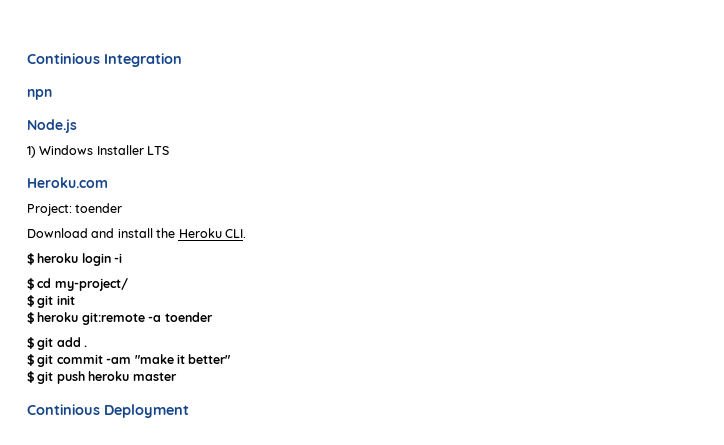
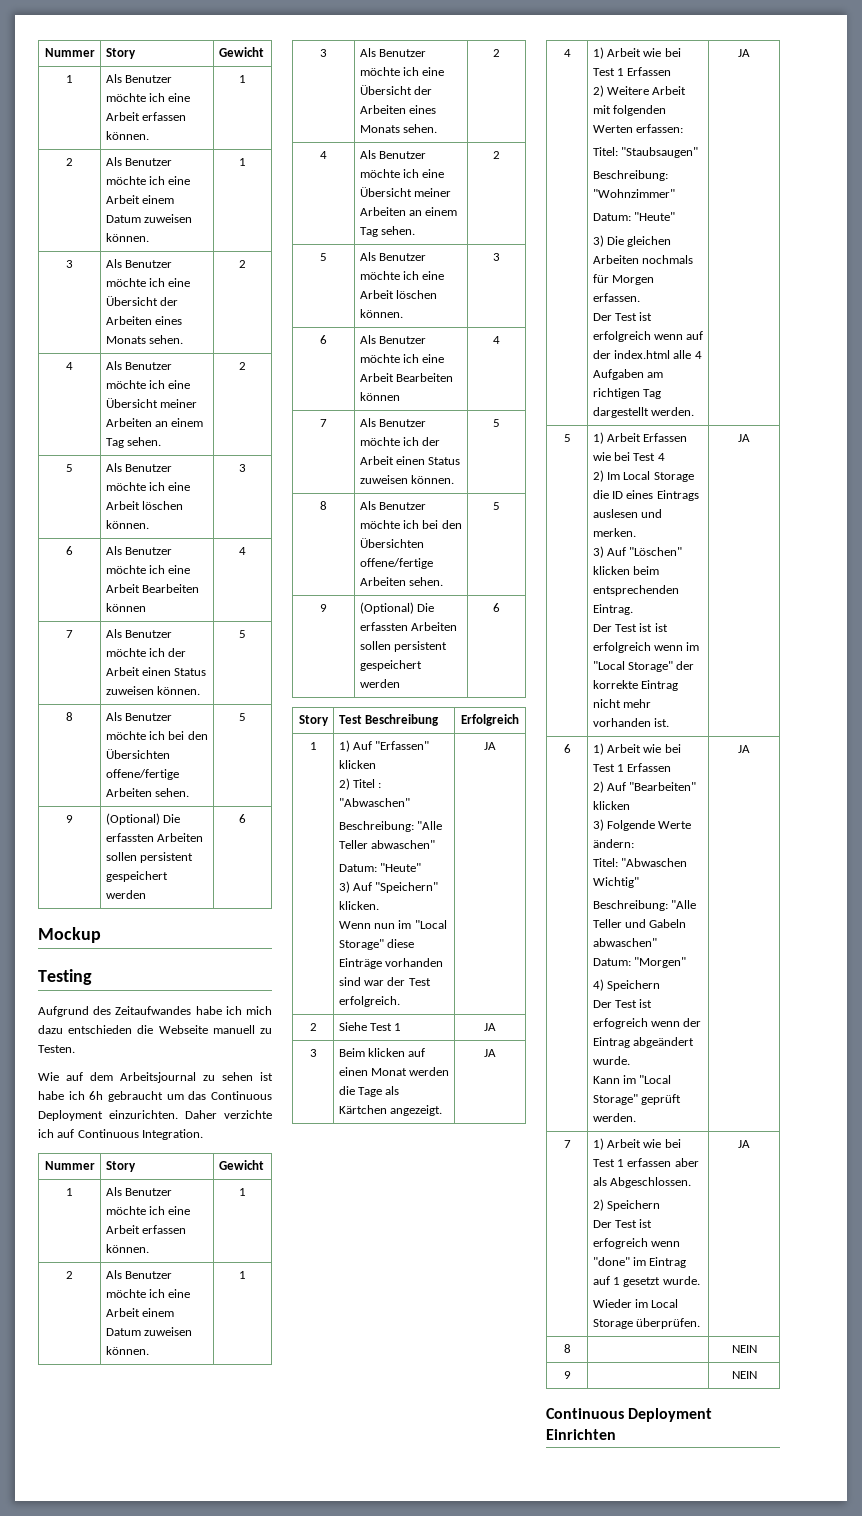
[27,53,182,67] [27,89,52,100] [27,119,77,133] [27,145,170,158] [27,177,108,188] [27,203,123,216] [27,228,246,238] [27,253,123,266] [27,278,128,291] [27,295,75,308] [27,312,213,325] [27,337,88,350] [27,354,231,367] [27,371,177,384] [27,404,189,418] Continious Integration // npn // Node.js // 1) Windows Installer LTS // Heroku.com // Project: toender // Download and install the Heroku CLI. // $ heroku login -i // $ cd my-project/ // $ git init // $ heroku git:remote -a toender // $ git add . // $ git commit -am "make it better" // $ git push heroku master // Continious Deployment -> [44,48,95,57] [105,48,136,59] [218,47,264,57] [66,75,73,83] [105,74,172,83] [105,93,191,102] [105,112,186,121] [105,131,149,140] [239,75,246,83] [66,158,73,166] [105,157,172,166] [105,176,191,185] [105,195,174,204] [105,214,192,223] [105,233,149,242] [239,158,246,166] [66,260,73,268] [105,259,172,268] [105,278,191,287] [105,296,178,306] [105,316,182,325] [105,335,183,344] [239,260,246,268] [66,362,73,370] [105,361,172,370] [105,380,191,389] [105,398,197,408] [105,418,204,427] [105,437,161,448] [239,362,246,370] [66,464,73,472] [105,463,172,472] [105,482,191,491] [105,501,183,510] [105,520,149,529] [239,464,246,472] [66,546,73,555] [105,546,172,555] [105,565,191,574] [105,584,199,593] [105,603,146,612] [239,547,246,555] [66,630,73,638] [105,629,172,638] [105,648,187,657] [105,667,207,676] [105,686,200,695] [239,630,246,638] [66,712,73,721] [105,712,172,721] [105,731,208,740] [105,749,170,759] [105,769,179,780] [105,788,189,797] [239,713,246,721] [66,815,73,823] [105,813,180,825] [105,833,203,842] [105,852,193,863] [105,871,168,882] [105,890,146,899] [239,814,246,823] [38,927,101,943] [38,969,92,985] [38,1006,272,1017] [38,1025,272,1034] [38,1045,75,1053] [38,1072,273,1083] [38,1091,272,1102] [38,1110,272,1121] [38,1129,204,1140] [44,1161,95,1170] [105,1161,136,1172] [218,1160,264,1170] [66,1188,73,1196] [105,1187,172,1196] [105,1206,191,1215] [105,1225,186,1234] [105,1244,149,1253] [239,1188,246,1196] [66,1271,73,1279] [105,1270,172,1279] [105,1289,191,1298] [105,1308,174,1317] [105,1327,192,1336] [105,1346,149,1355] [239,1271,246,1279] [320,49,327,57] [359,48,426,57] [359,67,445,76] [359,85,432,95] [359,105,436,114] [359,124,437,133] [493,49,500,57] [320,151,327,159] [359,150,426,159] [359,169,445,178] [359,187,451,197] [359,207,458,216] [359,226,415,237] [493,151,500,159] [320,253,327,261] [359,252,426,261] [359,271,445,280] [359,290,437,299] [359,309,403,318] [493,253,500,261] [320,335,327,344] [359,335,426,344] [359,354,445,363] [359,373,453,382] [359,392,400,401] [493,336,500,344] [320,419,327,427] [359,418,426,427] [359,437,441,446] [359,456,461,465] [359,475,454,484] [493,419,500,427] [320,501,327,510] [359,501,426,510] [359,520,462,529] [359,538,424,548] [359,558,433,569] [359,577,443,586] [493,502,500,510] [320,604,327,612] [359,602,434,614] [359,622,457,631] [359,641,447,652] [359,660,422,671] [359,679,400,688] [493,603,500,612] [298,715,329,726] [338,714,439,726] [461,714,519,726] [309,742,317,750] [338,740,430,752] [338,760,376,769] [338,778,382,790] [338,798,410,807] [338,821,442,832] [338,840,435,849] [338,863,421,872] [338,881,439,893] [338,901,379,910] [338,920,447,929] [338,939,414,950] [338,958,443,969] [338,977,431,986] [338,996,400,1007] [484,742,496,750] [309,1023,317,1031] [338,1022,402,1031] [484,1023,496,1031] [309,1049,317,1057] [338,1048,426,1057] [338,1067,450,1076] [338,1086,400,1097] [338,1105,442,1116] [484,1049,496,1057] [563,49,571,57] [592,47,681,59] [592,67,672,76] [592,85,687,97] [592,105,666,116] [592,124,683,133] [592,147,698,158] [592,170,668,181] [592,189,675,198] [592,212,675,221] [592,235,672,247] [592,255,693,264] [592,274,654,285] [592,293,640,302] [592,312,653,321] [592,331,704,342] [592,350,702,359] [592,369,663,380] [592,388,661,399] [592,407,694,418] [738,49,750,57] [563,434,571,442] [592,432,688,444] [592,452,665,461] [592,470,694,482] [592,490,699,501] [592,509,662,518] [592,528,636,537] [592,546,683,558] [592,566,659,575] [592,585,679,596] [592,604,633,615] [592,623,668,632] [592,642,700,653] [592,661,695,672] [592,680,678,691] [592,699,651,708] [592,718,669,727] [738,434,750,442] [563,744,571,753] [592,743,681,755] [592,763,672,772] [592,781,697,793] [592,801,630,810] [592,819,692,831] [592,839,634,848] [592,858,687,867] [592,877,639,888] [592,900,696,911] [592,919,687,928] [592,938,657,947] [592,957,686,968] [592,979,660,991] [592,999,653,1008] [592,1018,702,1029] [592,1037,694,1048] [592,1056,630,1065] [592,1075,672,1084] [592,1094,681,1105] [592,1113,636,1122] [738,745,750,753] [563,1140,571,1148] [592,1138,681,1150] [592,1158,699,1167] [592,1177,691,1188] [592,1199,660,1211] [592,1219,653,1228] [592,1238,680,1249] [592,1257,687,1268] [592,1276,700,1287] [592,1299,679,1308] [592,1318,700,1329] [738,1140,750,1148] [563,1344,571,1353] [731,1345,757,1353] [563,1371,571,1379] [731,1371,757,1379] [546,1408,713,1422] [546,1429,616,1440] Nummer | Story | Gewicht // 1 | Als Benutzer möchte ich eine Arbeit erfassen können. | 1 // 2 | Als Benutzer möchte ich eine Arbeit einem Datum zuweisen können. | 1 // 3 | Als Benutzer möchte ich eine Übersicht der Arbeiten eines Monats sehen. | 2 // 4 | Als Benutzer möchte ich eine Übersicht meiner Arbeiten an einem Tag sehen. | 2 // 5 | Als Benutzer möchte ich eine Arbeit löschen können. | 3 // 6 | Als Benutzer möchte ich eine Arbeit Bearbeiten können | 4 // 7 | Als Benutzer möchte ich der Arbeit einen Status zuweisen können. | 5 // 8 | Als Benutzer möchte ich bei den Übersichten offene/fertige Arbeiten sehen. | 5 // 9 | (Optional) Die erfassten Arbeiten sollen persistent gespeichert werden | 6 // Mockup // Testing // Aufgrund des Zeitaufwandes habe ich mich dazu entschieden die Webseite manuell zu Testen. // Wie auf dem Arbeitsjournal zu sehen ist habe ich 6h gebraucht um das Continuous Deployment einzurichten. Daher verzichte ich auf Continuous Integration. // Nummer | Story | Gewicht // 1 | Als Benutzer möchte ich eine Arbeit erfassen können. | 1 // 2 | Als Benutzer möchte ich eine Arbeit einem Datum zuweisen können. | 1 // 3 | Als Benutzer möchte ich eine Übersicht der Arbeiten eines Monats sehen. | 2 // 4 | Als Benutzer möchte ich eine Übersicht meiner Arbeiten an einem Tag sehen. | 2 // 5 | Als Benutzer möchte ich eine Arbeit löschen können. | 3 // 6 | Als Benutzer möchte ich eine Arbeit Bearbeiten können | 4 // 7 | Als Benutzer möchte ich der Arbeit einen Status zuweisen können. | 5 // 8 | Als Benutzer möchte ich bei den Übersichten offene/fertige Arbeiten sehen. | 5 // 9 | (Optional) Die erfassten Arbeiten sollen persistent gespeichert werden | 6 // Story | Test Beschreibung | Erfolgreich // 1 | 1) Auf "Erfassen" klicken // 2) Titel : "Abwaschen" // Beschreibung: "Alle Teller abwaschen" // Datum: "Heute" // 3) Auf "Speichern" klicken. // Wenn nun im "Local Storage" diese Einträge vorhanden sind war der Test erfolgreich. | JA // 2 | Siehe Test 1 | JA // 3 | Beim klicken auf einen Monat werden die Tage als Kärtchen angezeigt. | JA // 4 | 1) Arbeit wie bei Test 1 Erfassen // 2) Weitere Arbeit mit folgenden Werten erfassen: // Titel: "Staubsaugen" // Beschreibung: "Wohnzimmer" // Datum: "Heute" // 3) Die gleichen Arbeiten nochmals für Morgen erfassen. // Der Test ist erfolgreich wenn auf der index.html alle 4 Aufgaben am richtigen Tag dargestellt werden. | JA // 5 | 1) Arbeit Erfassen wie bei Test 4 // 2) Im Local Storage die ID eines Eintrags auslesen und merken. // 3) Auf "Löschen" klicken beim entsprechenden Eintrag. // Der Test ist ist erfolgreich wenn im "Local Storage" der korrekte Eintrag nicht mehr vorhanden ist. | JA // 6 | 1) Arbeit wie bei Test 1 Erfassen // 2) Auf "Bearbeiten" klicken // 3) Folgende Werte ändern: // Titel: "Abwaschen Wichtig" // Beschreibung: "Alle Teller und Gabeln abwaschen" // Datum: "Morgen" // 4) Speichern // Der Test ist erfogreich wenn der Eintrag abgeändert wurde. // Kann im "Local Storage" geprüft werden. | JA // 7 | 1) Arbeit wie bei Test 1 erfassen aber als Abgeschlossen. // 2) Speichern // Der Test ist erfogreich wenn "done" im Eintrag auf 1 gesetzt wurde. // Wieder im Local Storage überprüfen. | JA // 8 | | NEIN // 9 | | NEIN // Continuous Deployment Einrichten

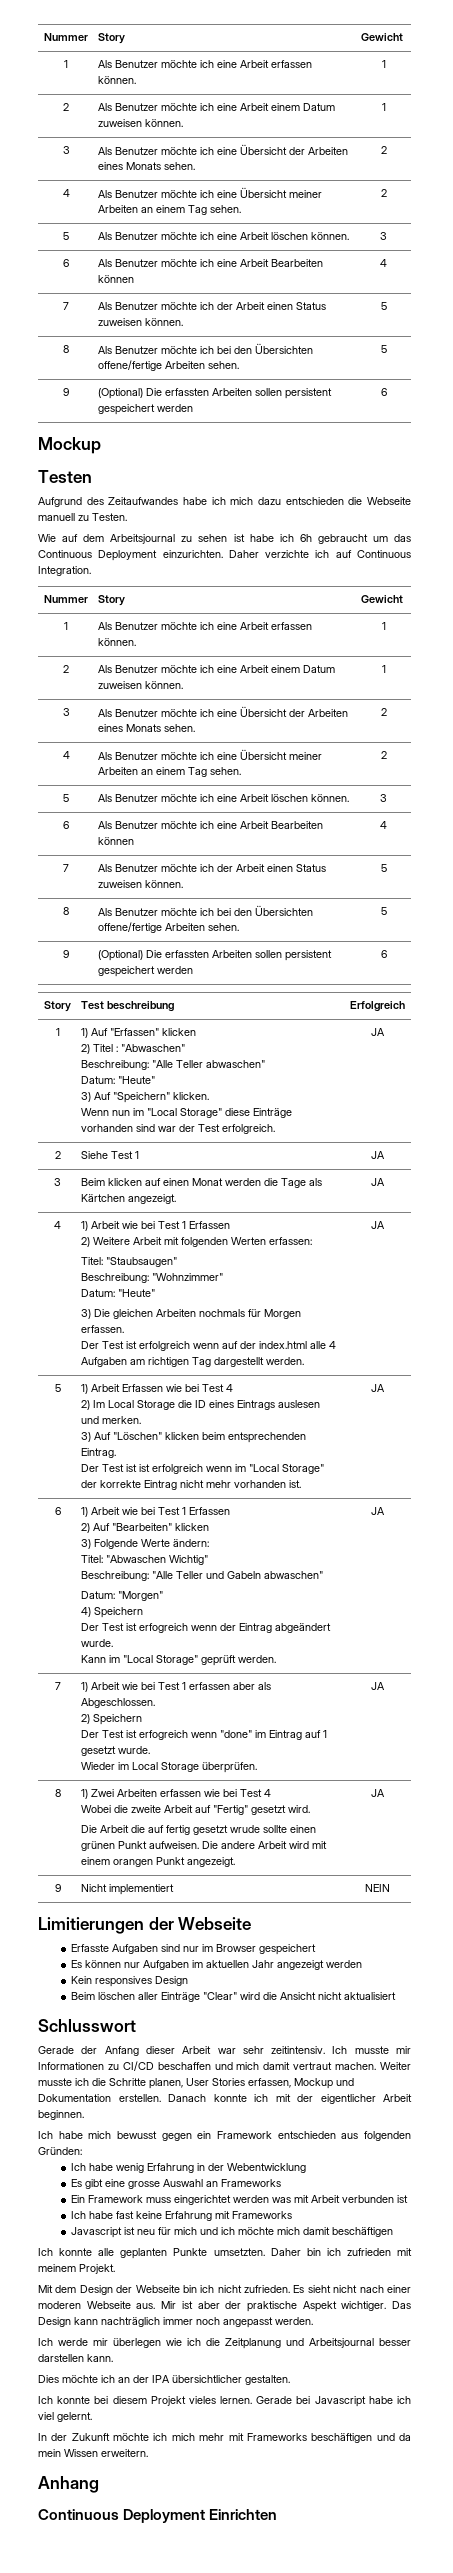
[38,969,92,985] Testing -> [38,470,92,483] Testen
[364,714,439,726] Beschreibung -> [107,1001,175,1012] beschreibung
[731,1345,757,1353] [563,1371,571,1379] [731,1371,757,1379] | NEIN // 9 | | NEIN -> [81,1789,272,1799] [81,1805,311,1815] [81,1825,317,1835] [81,1841,328,1851] [81,1857,236,1867] [370,1789,385,1797] [54,1884,61,1892] [81,1884,175,1895] [364,1884,390,1892] [38,1917,252,1934] [70,1944,316,1955] [70,1960,362,1970] [70,1976,188,1987] [70,1992,396,2002] [38,2019,136,2032] [38,2046,412,2056] [38,2061,411,2071] [38,2078,354,2089] [38,2094,412,2104] [38,2110,84,2120] [38,2131,411,2141] [38,2147,82,2155] [70,2163,306,2173] [70,2179,281,2189] [70,2195,408,2205] [70,2211,292,2221] [70,2227,393,2238] [38,2248,413,2259] [38,2264,115,2274] [38,2285,411,2295] [38,2301,411,2312] [38,2317,313,2328] [38,2338,411,2349] [38,2354,113,2362] [38,2375,290,2385] [38,2396,412,2407] [38,2412,92,2422] [38,2433,412,2443] [38,2449,148,2457] [38,2476,99,2493] 1) Zwei Arbeiten erfassen wie bei Test 4 // Wobei die zweite Arbeit auf "Fertig" gesetzt wird. // Die Arbeit die auf fertig gesetzt wrude sollte einen grünen Punkt aufweisen. Die andere Arbeit wird mit einem orangen Punkt angezeigt. | JA // 9 | Nicht implementiert | NEIN // Limitierungen der Webseite // Erfasste Aufgaben sind nur im Browser gespeichert // Es können nur Aufgaben im aktuellen Jahr angezeigt werden // Kein responsives Design // Beim löschen aller Einträge "Clear" wird die Ansicht nicht aktualisiert // Schlusswort // Gerade der Anfang dieser Arbeit war sehr zeitintensiv. Ich musste mir Informationen zu CI/CD beschaffen und mich damit vertraut machen. Weiter musste ich die Schritte planen, User Stories erfassen, Mockup und Dokumentation erstellen. Danach konnte ich mit der eigentlicher Arbeit beginnen. // Ich habe mich bewusst gegen ein Framework entschieden aus folgenden Gründen: // Ich habe wenig Erfahrung in der Webentwicklung // Es gibt eine grosse Auswahl an Frameworks // Ein Framework muss eingerichtet werden was mit Arbeit verbunden ist // Ich habe fast keine Erfahrung mit Frameworks // Javascript ist neu für mich und ich möchte mich damit beschäftigen // Ich konnte alle geplanten Punkte umsetzten. Daher bin ich zufrieden mit meinem Projekt. // Mit dem Design der Webseite bin ich nicht zufrieden. Es sieht nicht nach einer moderen Webseite aus. Mir ist aber der praktische Aspekt wichtiger. Das Design kann nachträglich immer noch angepasst werden. // Ich werde mir überlegen wie ich die Zeitplanung und Arbeitsjournal besser darstellen kann. // Dies möchte ich an der IPA übersichtlicher gestalten. // Ich konnte bei diesem Projekt vieles lernen. Gerade bei Javascript habe ich viel gelernt. // In der Zukunft möchte ich mich mehr mit Frameworks beschäftigen und da mein Wissen erweitern. // Anhang

